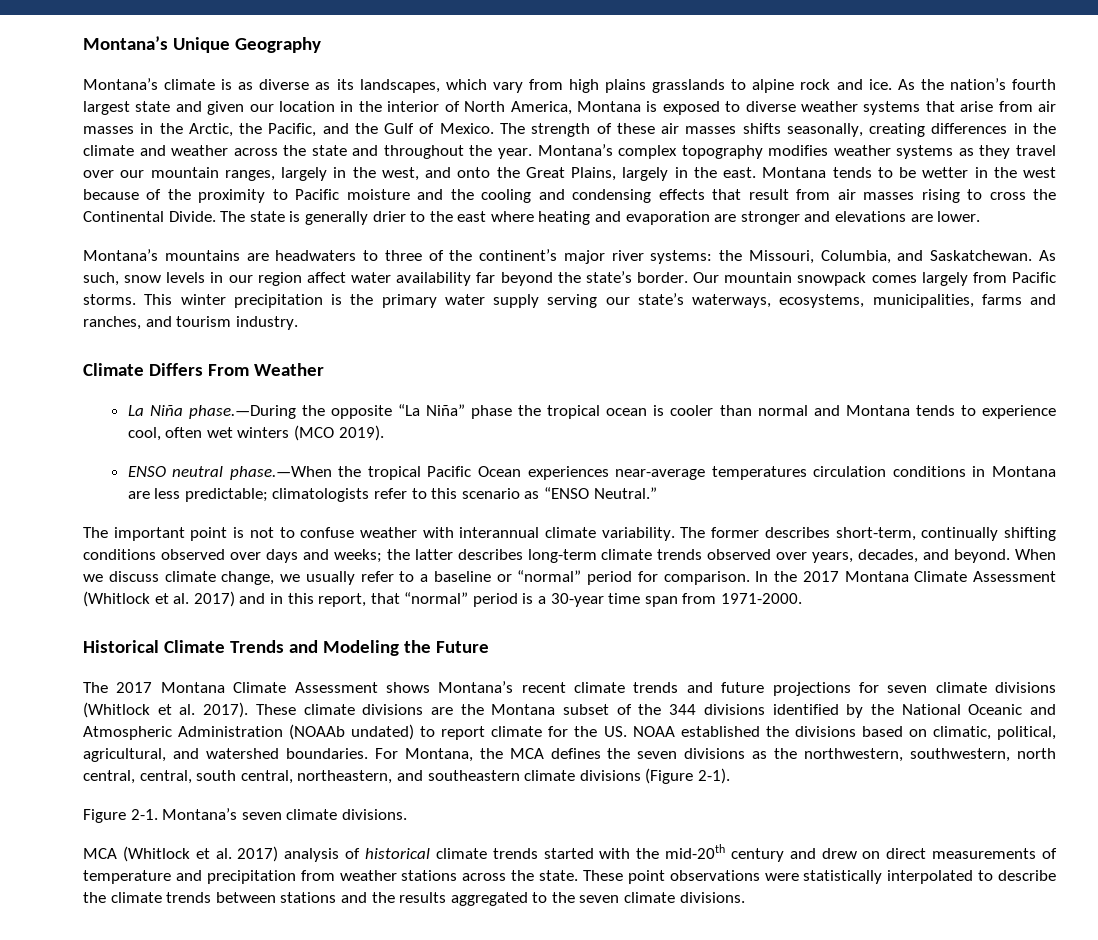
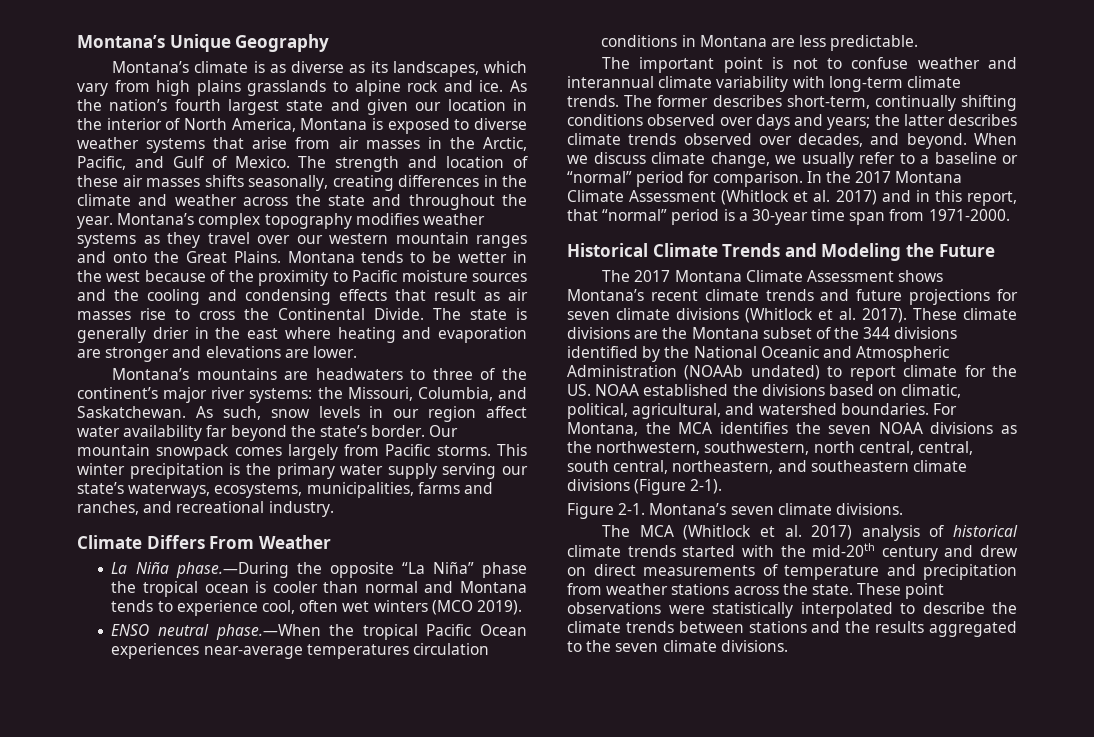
[239,123,263,134] the -> (527, 144) none
[354,123,378,134] the -> (164, 162) none
(591, 130) none -> [408,156,505,168] and location
[150,167,756,181] mountain ranges, largely in the west, and onto the Great Plains, largely in the east. -> [329,232,527,248] [77,251,281,263] western mountain ranges and onto the Great Plains.
(410, 194) none -> [472,273,527,282] sources
[796,189,960,203] from air masses rising -> [484,289,528,301] [77,308,166,320] as air masses rise
[410,211,426,222] to -> [194,327,209,339] in
[176,316,232,327] tourism -> [176,501,265,513] recreational
[184,487,657,502] predictable; climatologists refer to this scenario as “ENSO Neutral.” -> [830,35,919,51] predictable.
[422,527,454,538] with -> [987,57,1017,69] and
[601,527,675,541] variability. -> [716,76,961,92] [567,95,619,107] variability with long-term climate trends.
[333,549,382,563] weeks; -> [827,117,871,130] years;
[527,549,597,563] long-term -> (1017, 120) none
[812,552,854,563] years, -> (792, 140) none
[550,748,678,759] defines the seven -> [719,422,923,434] identifies the seven NOAA
(407, 814) none -> [602,525,631,537] The

